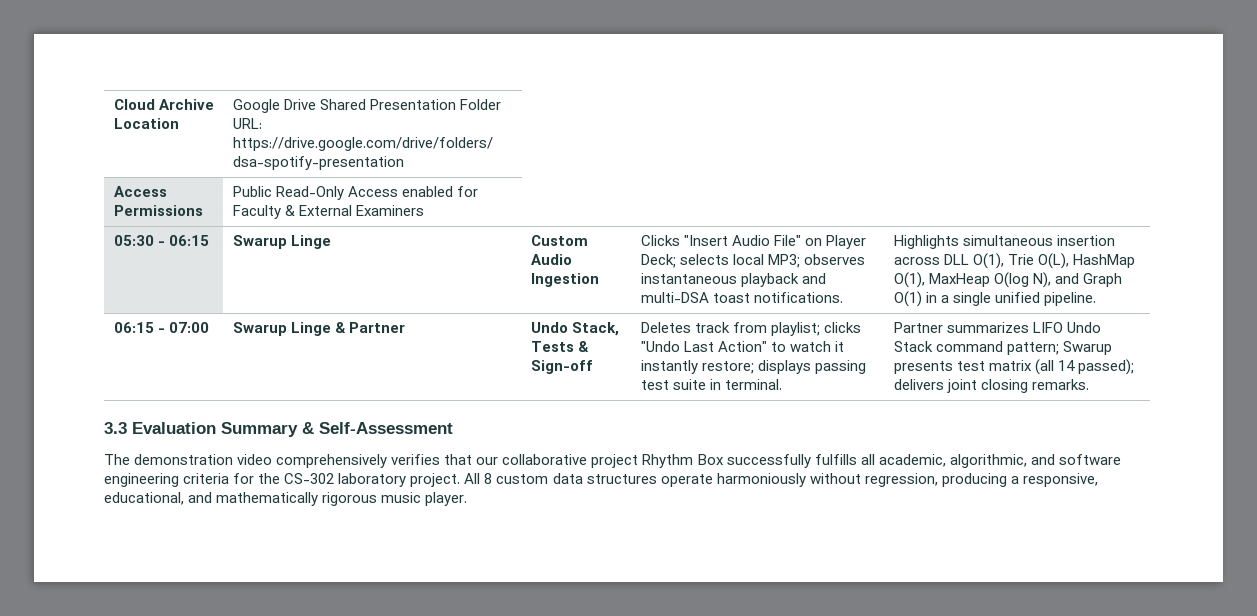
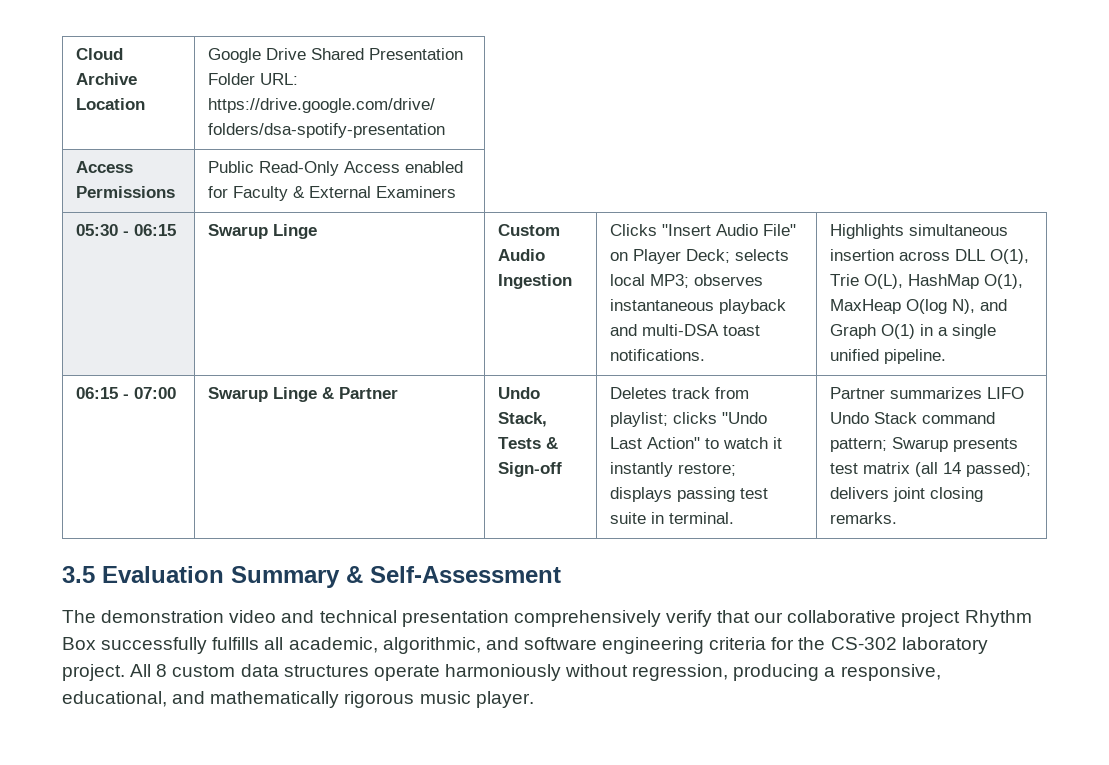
[104,422,127,434] 3.3 -> [62,566,95,583] 3.5
[276,454,441,468] comprehensively verifies -> [281,610,712,627] and technical presentation comprehensively verify

